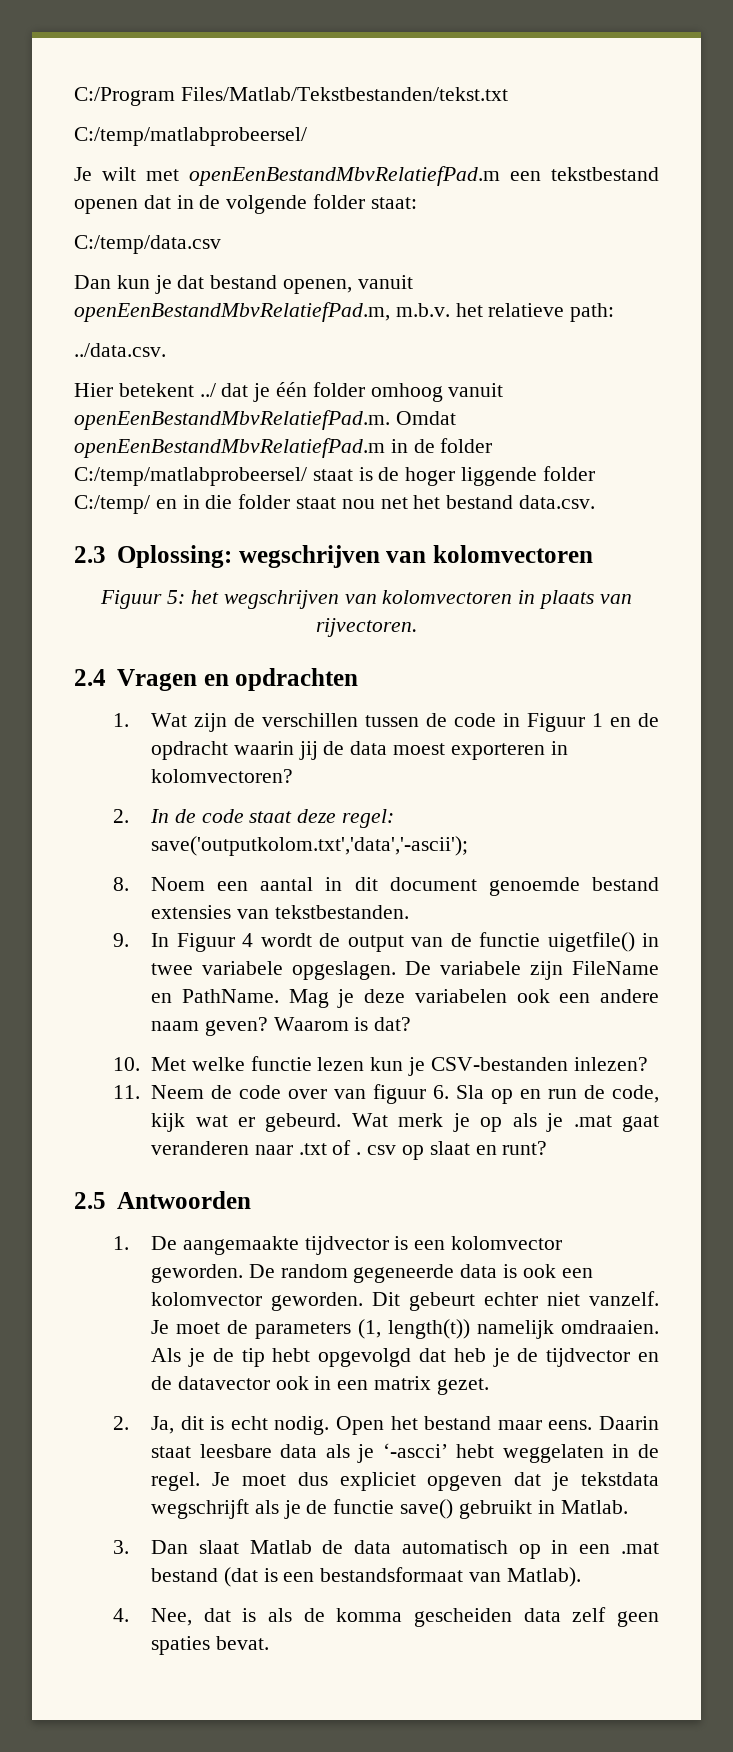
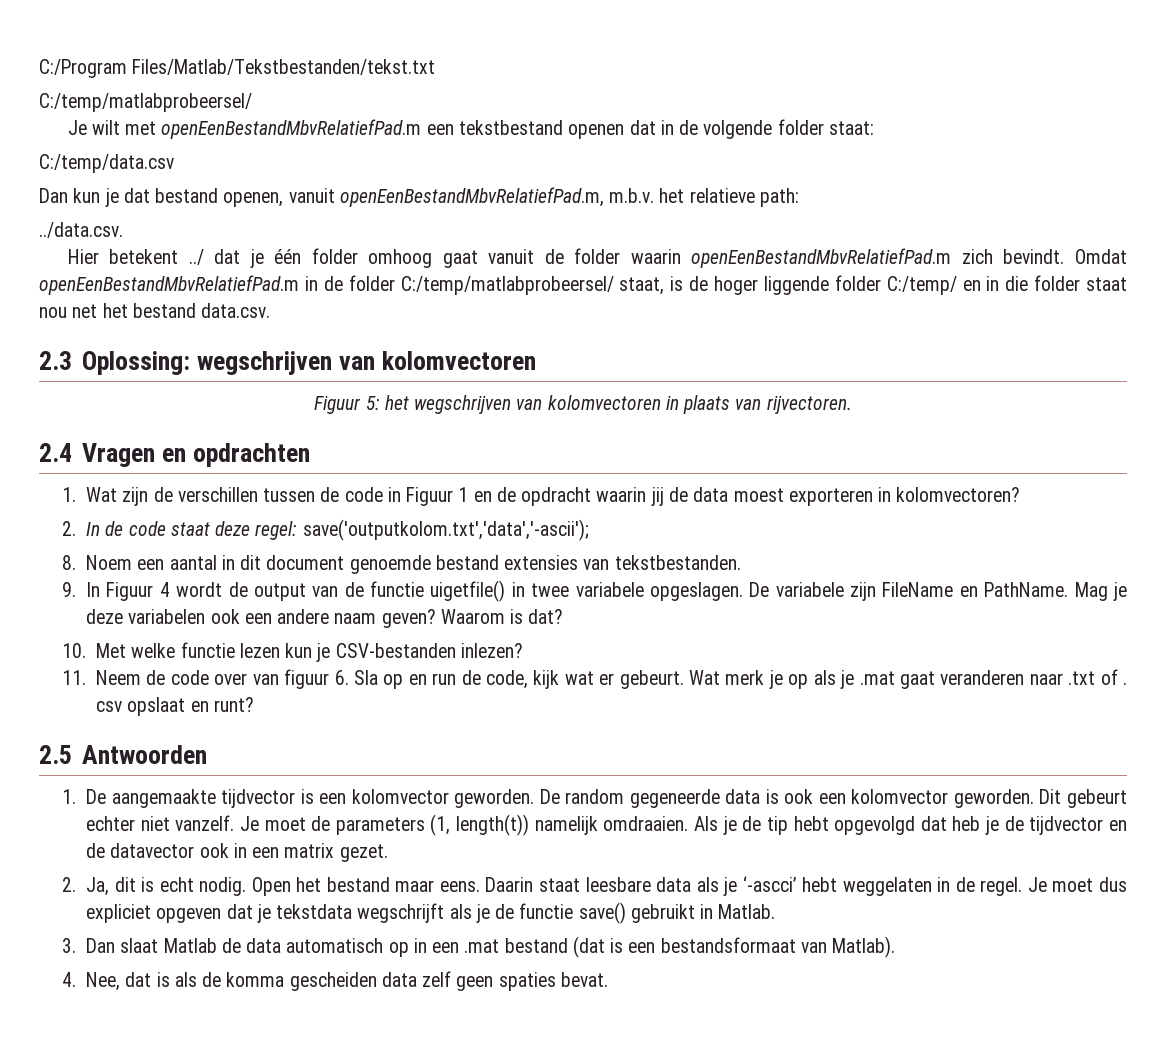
[448,383,504,397] [74,410,390,430] vanuit openEenBestandMbvRelatiefPad.m. -> [442,248,1065,268] gaat vanuit de folder waarin openEenBestandMbvRelatiefPad.m zich bevindt.
[312,469,353,481] staat -> [619,277,665,295] staat,
[265,1113,342,1132] gebeurd. -> [619,670,684,689] gebeurt.
[401,1141,470,1160] op slaat -> [127,697,186,716] opslaat

